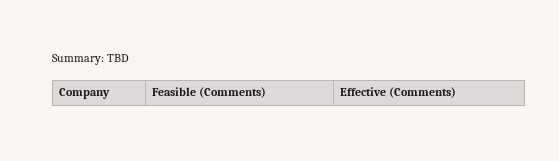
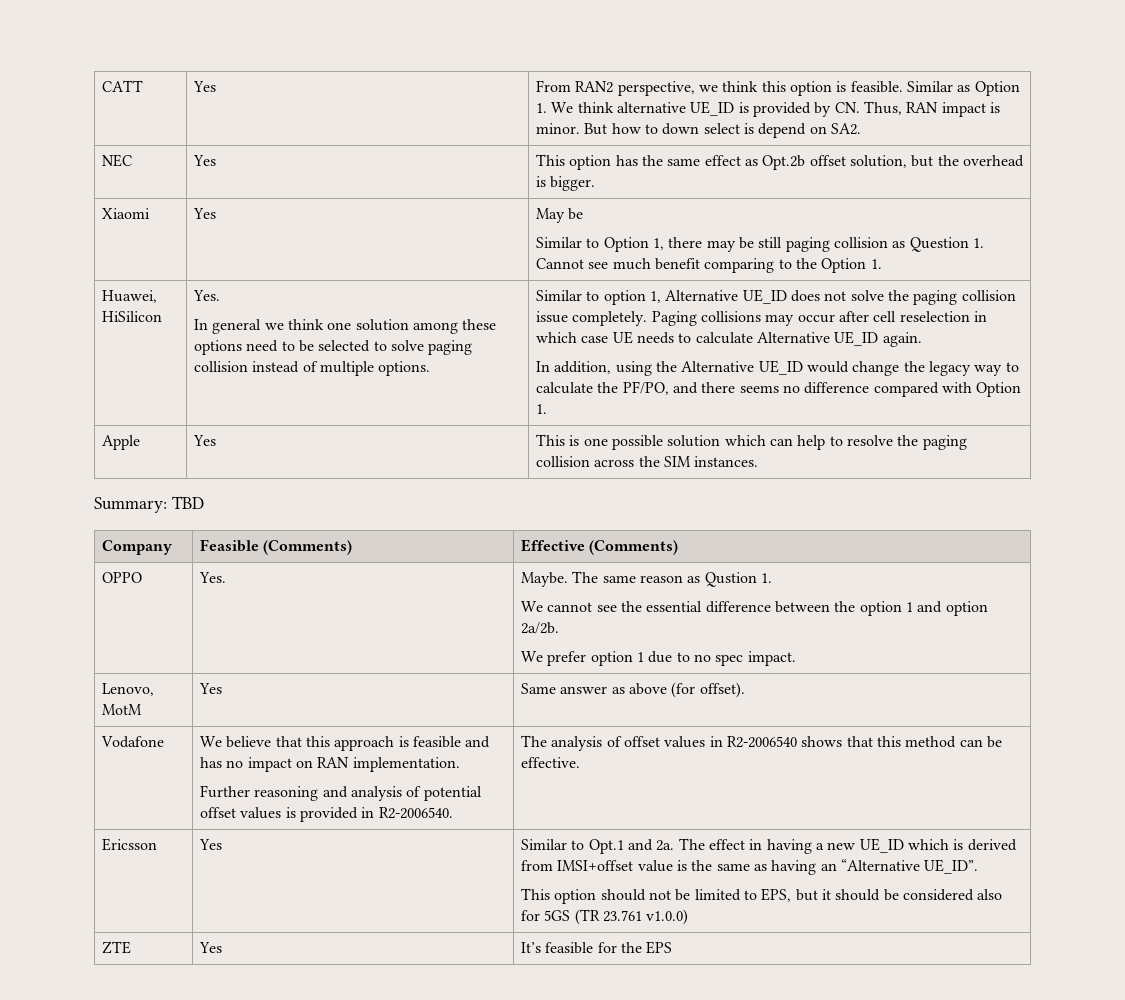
(52, 59) none -> [102,80,144,92] [193,81,217,92] [536,80,1020,96] [536,101,1000,117] [536,123,861,138] [102,154,133,167] [193,155,217,166] [536,154,1024,170] [536,176,596,191] [102,208,151,219] [193,208,217,219] [536,208,584,223] [536,237,984,252] [536,258,882,273] [102,290,158,303] [102,311,163,322] [193,290,221,301] [194,319,497,334] [194,340,473,355] [194,361,431,376] [536,289,1016,305] [536,311,987,326] [536,331,922,347] [536,360,1019,376] [536,381,1022,397] [536,404,548,414] [102,435,141,450] [193,435,217,446] [536,434,967,450] [536,456,759,467] CATT | Yes | From RAN2 perspective, we think this option is feasible. Similar as Option 1. We think alternative UE_ID is provided by CN. Thus, RAN impact is minor. But how to down select is depend on SA2. // NEC | Yes | This option has the same effect as Opt.2b offset solution, but the overhead is bigger. // Xiaomi | Yes | May be // Similar to Option 1, there may be still paging collision as Question 1. Cannot see much benefit comparing to the Option 1. // Huawei, HiSilicon | Yes. // In general we think one solution among these options need to be selected to solve paging collision instead of multiple options. | Similar to option 1, Alternative UE_ID does not solve the paging collision issue completely. Paging collisions may occur after cell reselection in which case UE needs to calculate Alternative UE_ID again. // In addition, using the Alternative UE_ID would change the legacy way to calculate the PF/PO, and there seems no difference compared with Option 1. // Apple | Yes | This is one possible solution which can help to resolve the paging collision across the SIM instances. //
(457, 92) none -> [102,572,143,583] [199,572,227,583] [521,571,772,587] [521,601,988,616] [521,622,560,634] [521,651,796,666] [102,683,155,696] [102,704,143,715] [199,683,223,694] [521,682,745,698] [101,736,165,748] [200,736,491,751] [200,757,460,772] [200,785,482,801] [200,807,453,822] [521,735,1002,751] [521,757,581,768] [102,838,158,851] [199,839,223,850] [521,838,1017,854] [521,859,979,875] [521,888,1003,904] [521,909,689,925] [102,941,132,954] [199,942,223,953] [521,941,673,954] // OPPO | Yes. | Maybe. The same reason as Qustion 1. // We cannot see the essential difference between the option 1 and option 2a/2b. // We prefer option 1 due to no spec impact. // Lenovo, MotM | Yes | Same answer as above (for offset). // Vodafone | We believe that this approach is feasible and has no impact on RAN implementation. // Further reasoning and analysis of potential offset values is provided in R2-2006540. | The analysis of offset values in R2-2006540 shows that this method can be effective. // Ericsson | Yes | Similar to Opt.1 and 2a. The effect in having a new UE_ID which is derived from IMSI+offset value is the same as having an “Alternative UE_ID”. // This option should not be limited to EPS, but it should be considered also for 5GS (TR 23.761 v1.0.0) // ZTE | Yes | It’s feasible for the EPS

